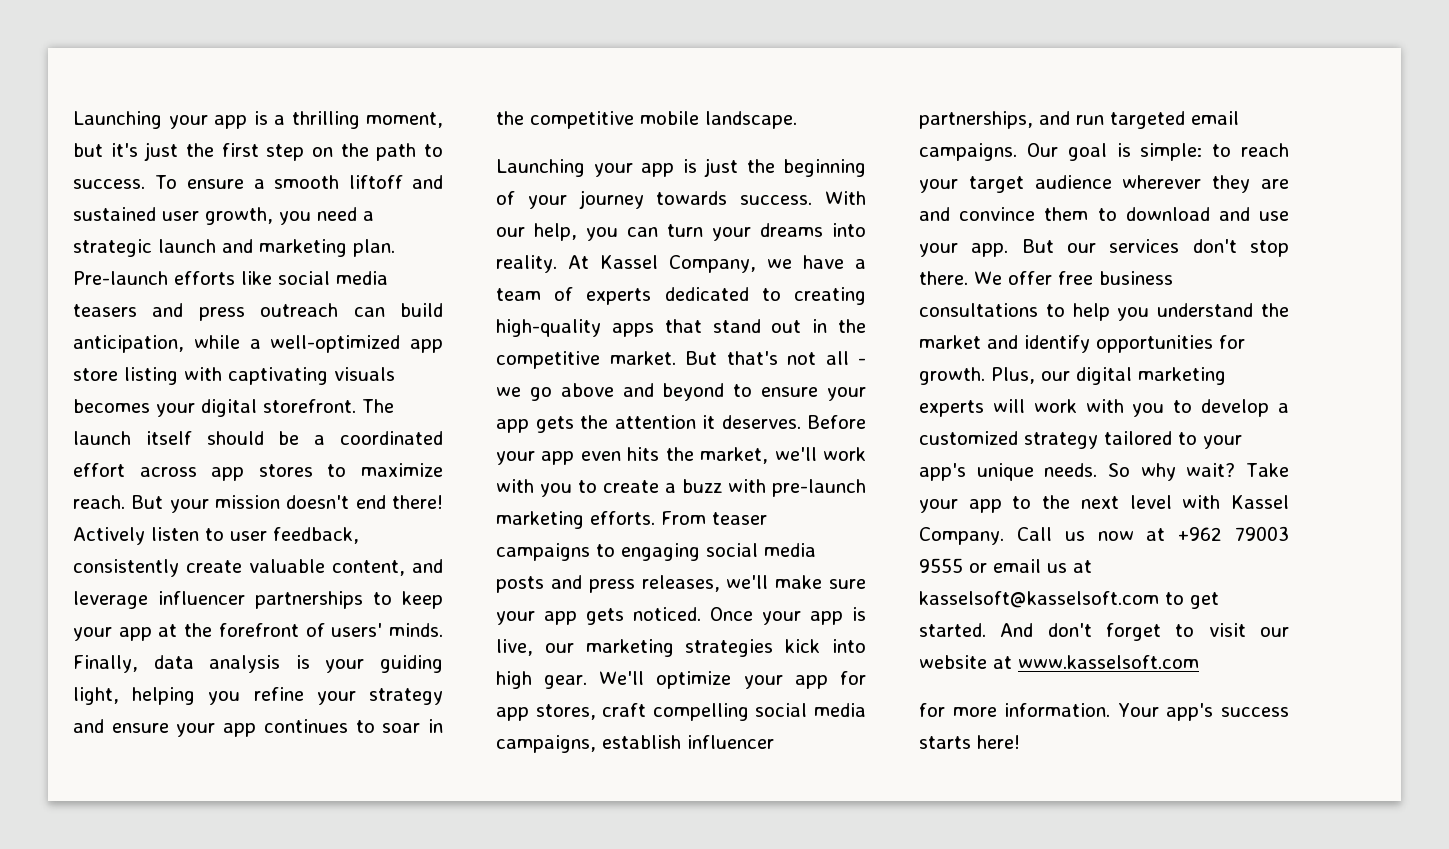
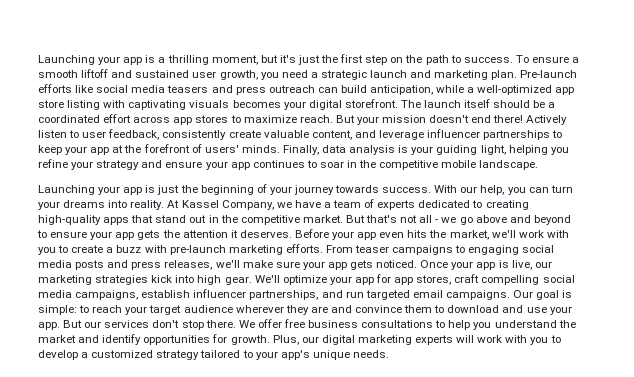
[1108,463,1290,481] [919,495,1289,513] [919,526,1289,545] [919,558,1092,573] [919,591,1219,609] [919,623,1289,641] [919,655,1199,669] [919,703,1289,721] [919,735,1020,749] So why wait? Take your app to the next level with Kassel Company. Call us now at +962 79003 9555 or email us at kasselsoft@kasselsoft.com to get started. And don't forget to visit our website at www.kasselsoft.com // for more information. Your app's success starts here! -> (389, 354) none

